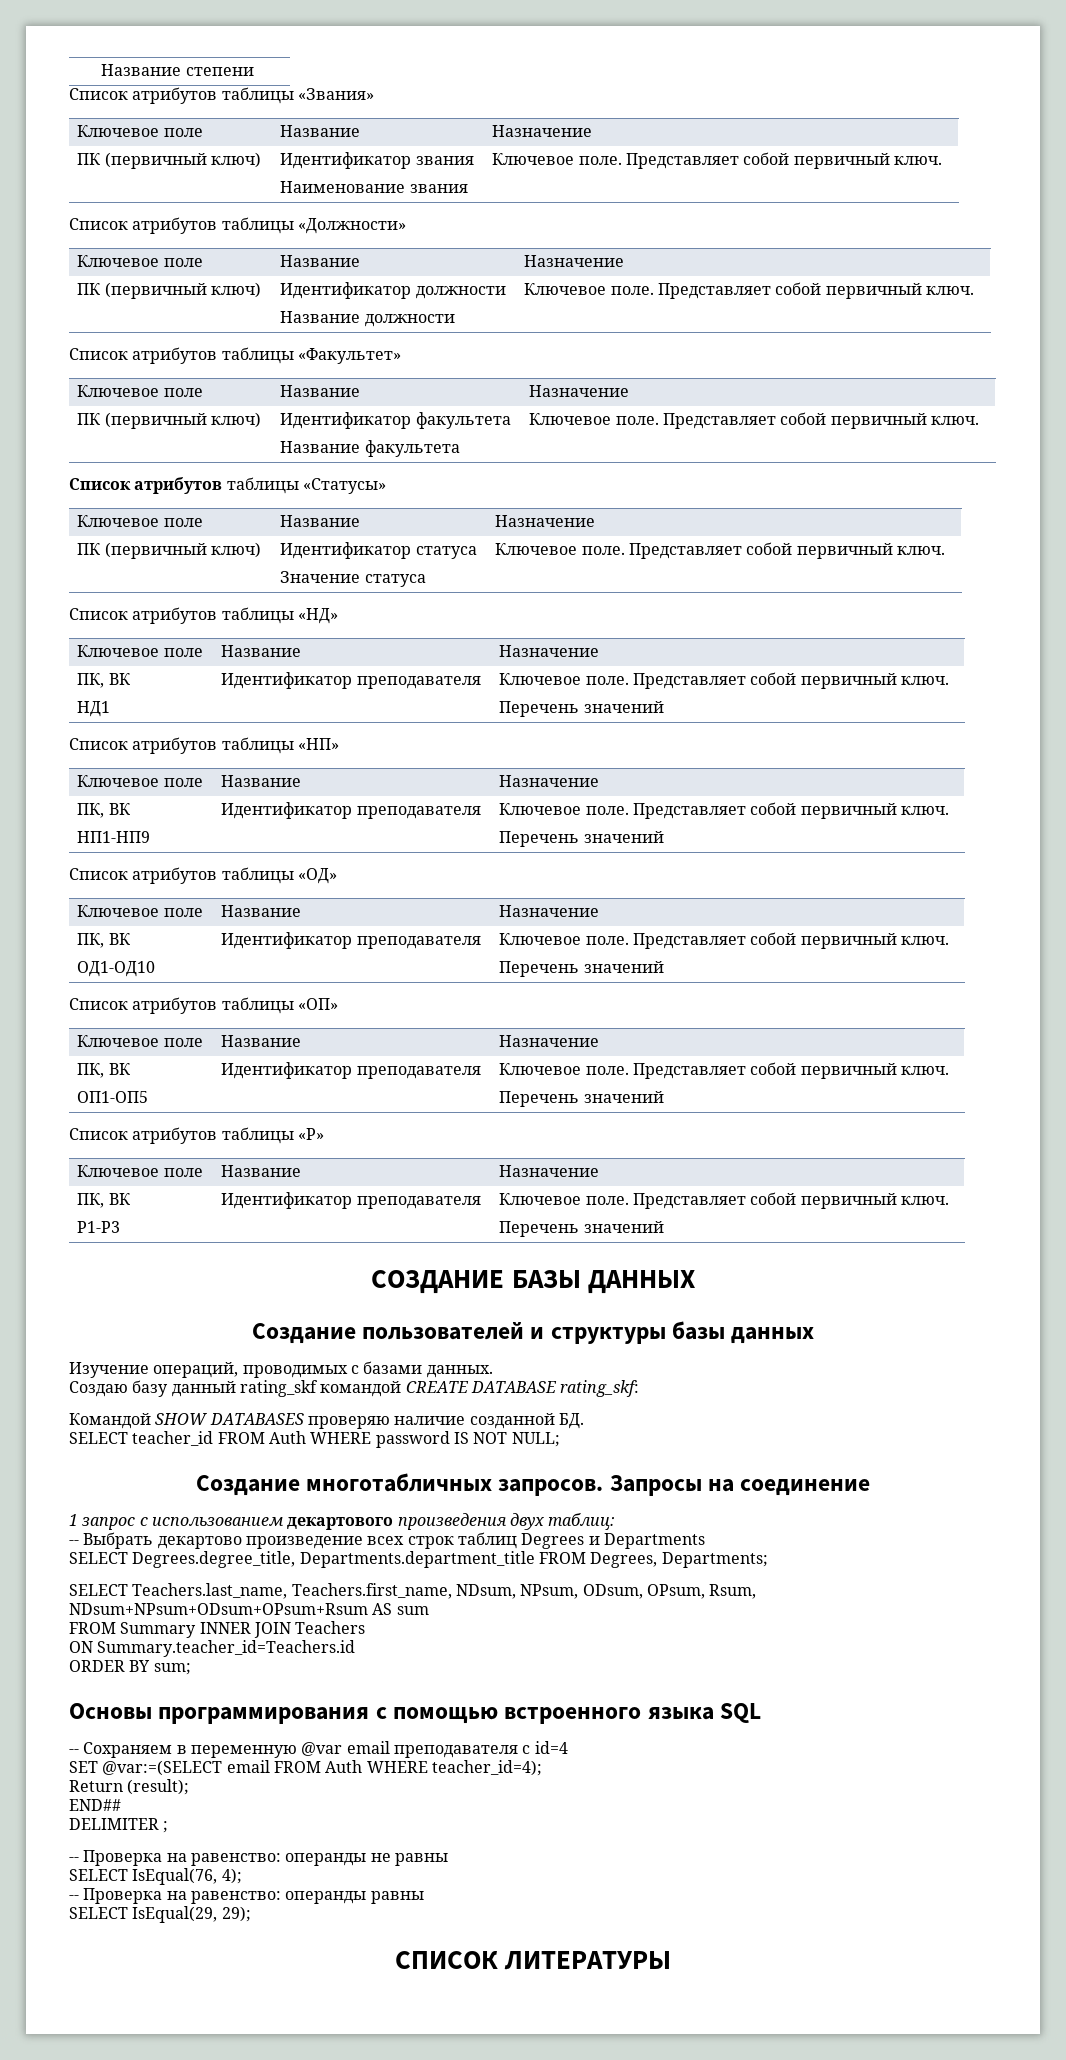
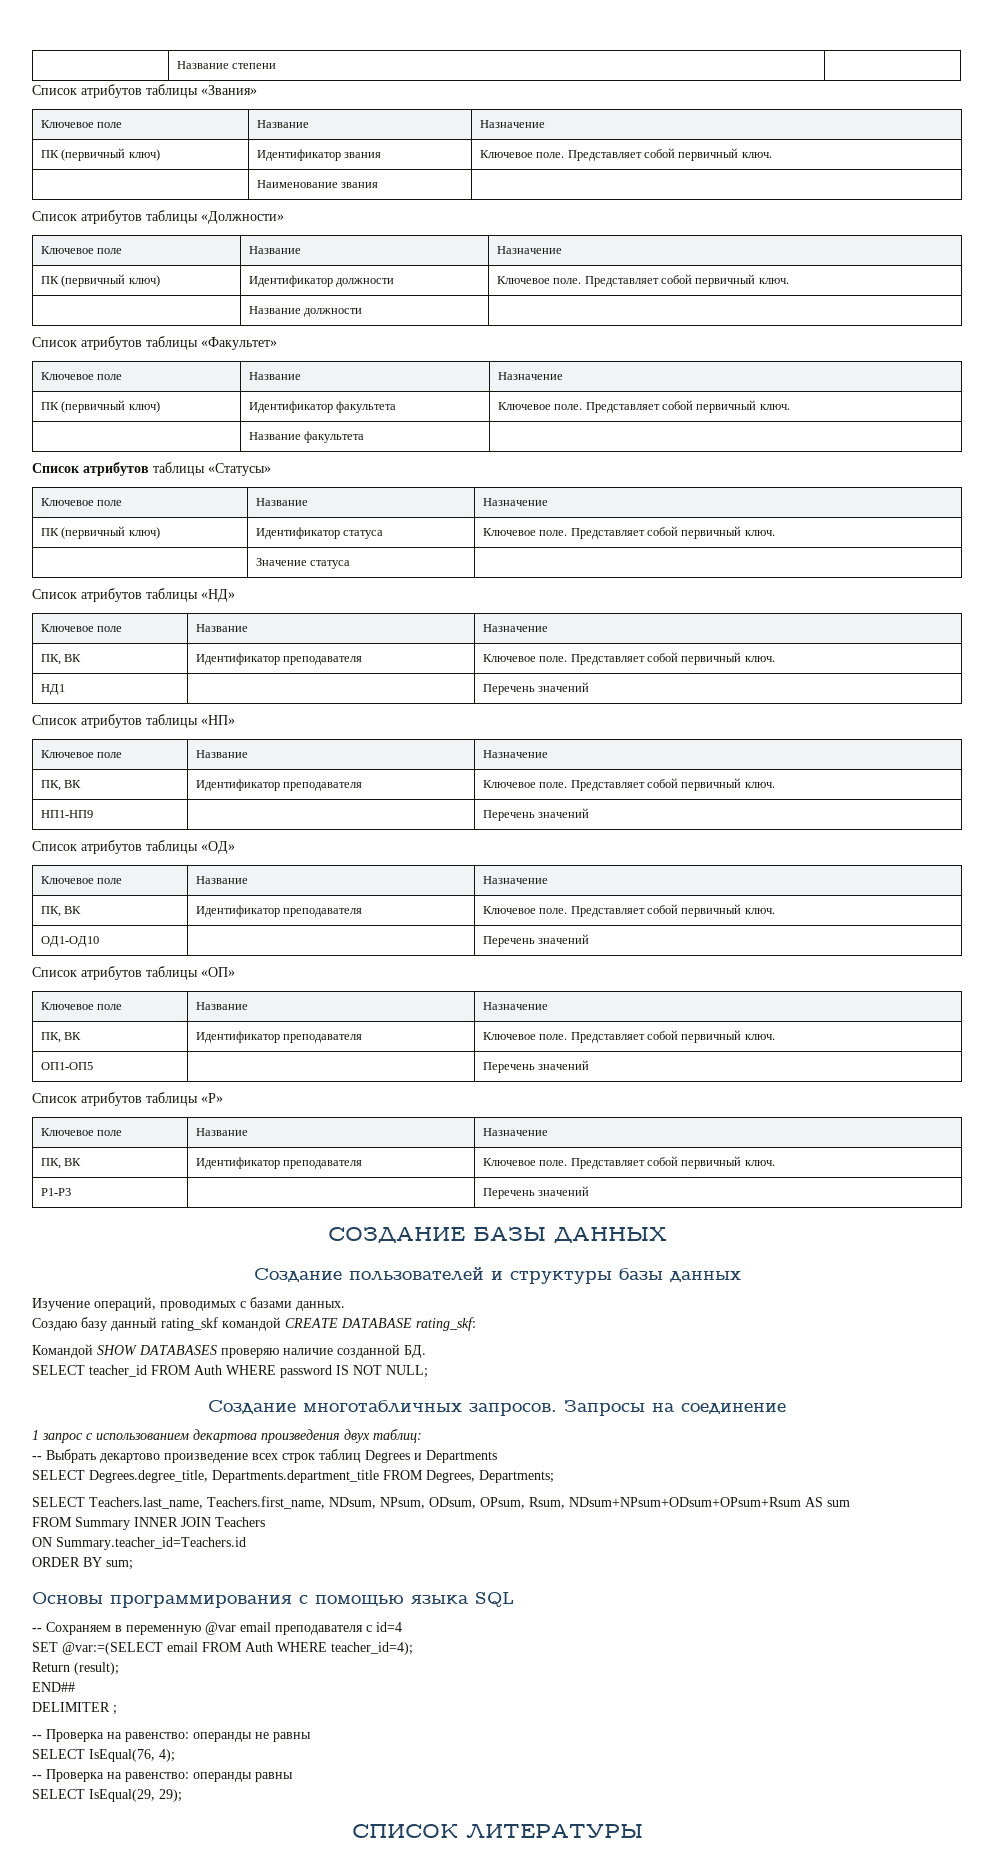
[287,1517,394,1530] декартового -> [193,1429,257,1443] декартова
[504,1707,642,1724] встроенного -> (404, 1600) none

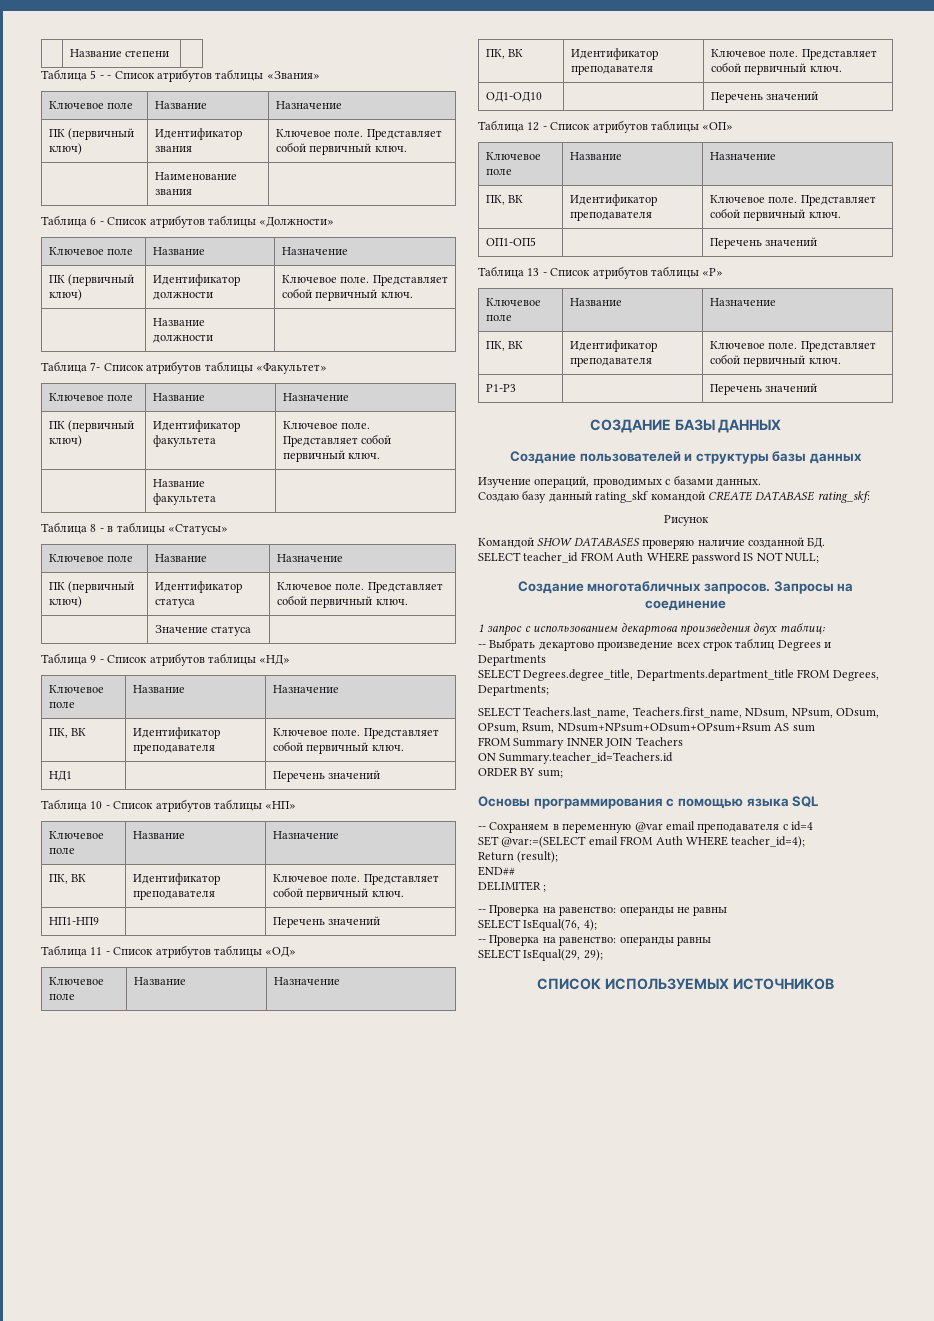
(277, 66) none -> [41,69,112,81] Таблица 5 - -
(379, 185) none -> [41,215,104,227] Таблица 6 -
(363, 312) none -> [41,361,101,373] Таблица 7-
[32,462,149,476] Список атрибутов -> [41,522,114,534] Таблица 8 - в
(351, 564) none -> [41,653,104,665] Таблица 9 -
(590, 687) none -> [41,799,110,811] Таблица 10 -
(590, 813) none -> [41,945,110,957] Таблица 11 -
(590, 939) none -> [478,120,547,132] Таблица 12 -
(590, 1065) none -> [478,266,547,278] Таблица 13 -
(476, 1324) none -> [663,515,709,526] // Рисунок
[465,1824,643,1838] ЛИТЕРАТУРЫ -> [605,978,834,990] ИСПОЛЬЗУЕМЫХ ИСТОЧНИКОВ

